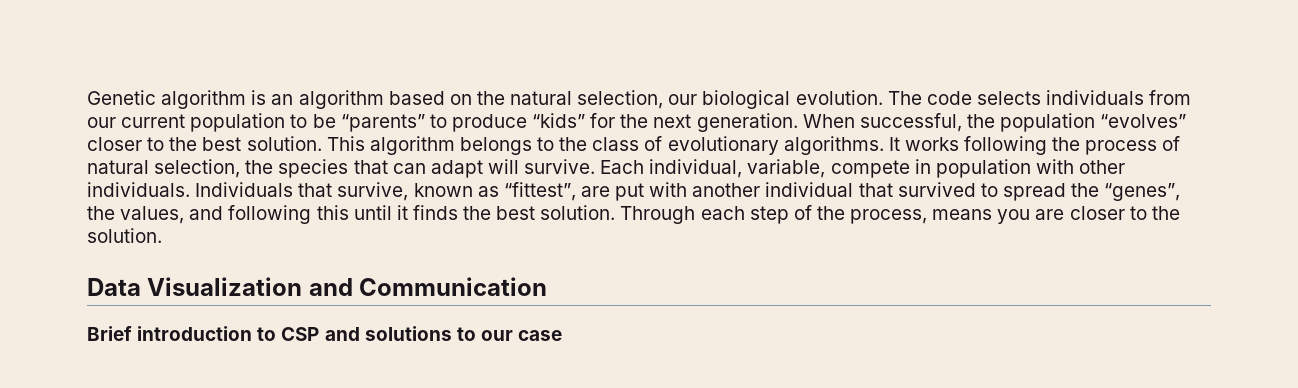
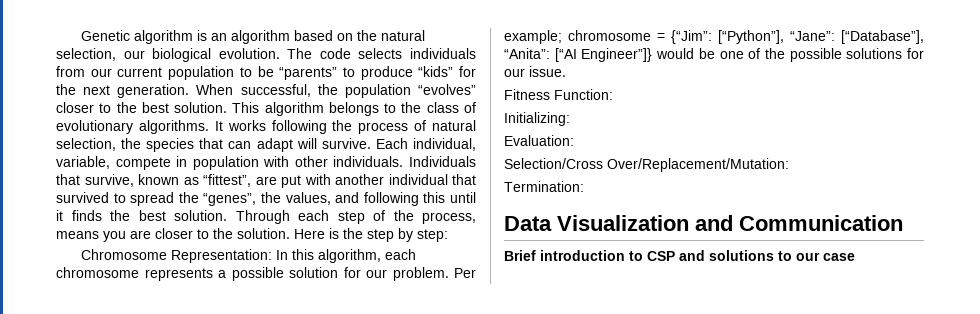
(162, 235) none -> [294,228,448,242] [80,249,416,263] [56,267,476,281] [504,30,924,44] [504,48,924,62] [504,66,566,77] [504,89,613,100] [504,112,570,126] [504,135,574,146] [504,158,789,172] [504,181,584,192] Here is the step by step: // Chromosome Representation: In this algorithm, each chromosome represents a possible solution for our problem. Per example; chromosome = {“Jim”: [“Python”], “Jane”: [“Database”], “Anita”: [“AI Engineer”]} would be one of the possible solutions for our issue. // Fitness Function: // Initializing: // Evaluation: // Selection/Cross Over/Replacement/Mutation: // Termination:

